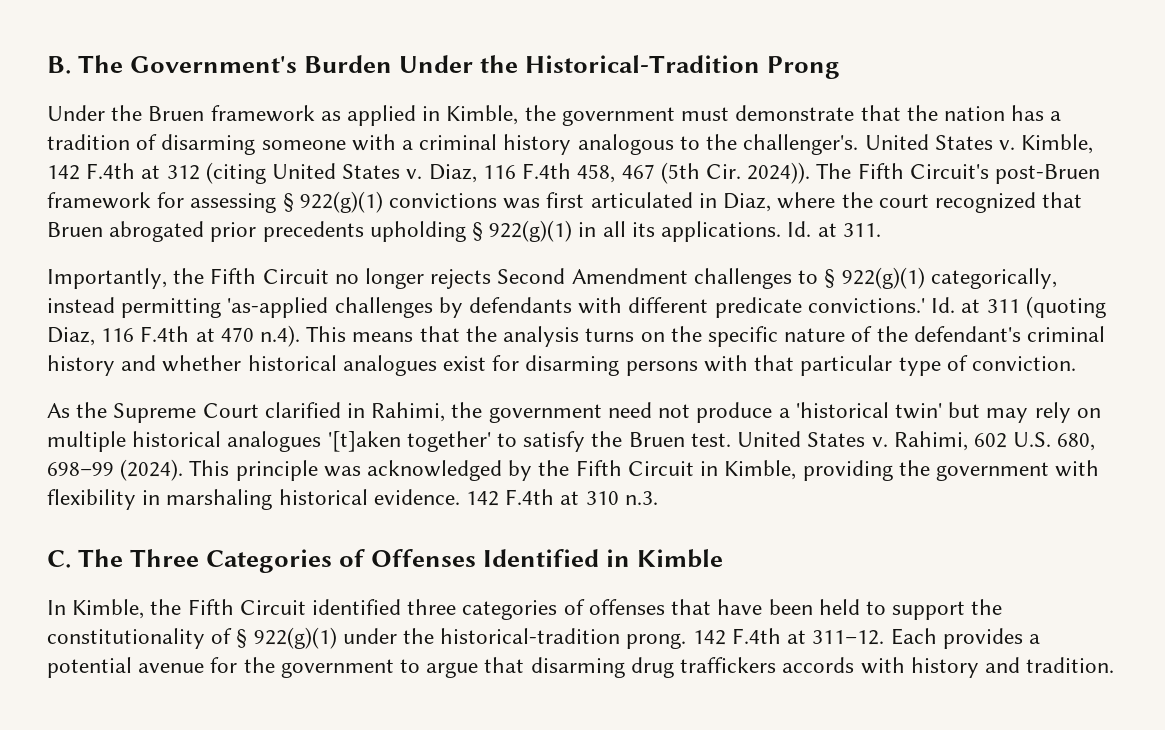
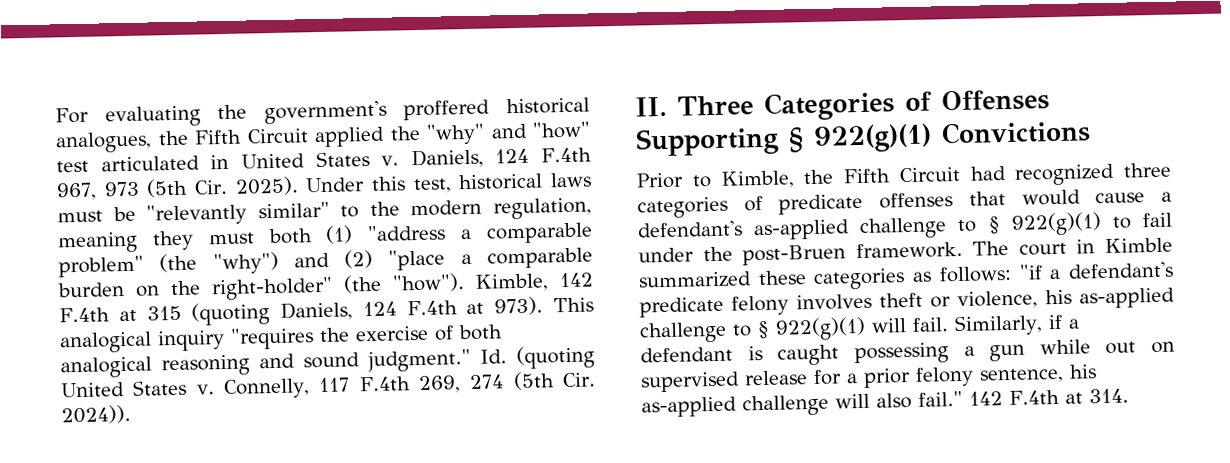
[47,55,841,79] [47,105,1062,126] [47,134,1094,155] [47,162,1100,184] [47,191,1083,213] [47,220,881,242] [47,267,1057,289] [47,296,1106,318] [47,325,1105,347] [47,355,1076,376] [47,402,1101,423] [47,431,1096,452] [47,459,1100,481] [47,489,658,510] [47,549,724,573] [47,600,66,615] B. The Government's Burden Under the Historical-Tradition Prong // Under the Bruen framework as applied in Kimble, the government must demonstrate that the nation has a tradition of disarming someone with a criminal history analogous to the challenger's. United States v. Kimble, 142 F.4th at 312 (citing United States v. Diaz, 116 F.4th 458, 467 (5th Cir. 2024)). The Fifth Circuit's post-Bruen framework for assessing § 922(g)(1) convictions was first articulated in Diaz, where the court recognized that Bruen abrogated prior precedents upholding § 922(g)(1) in all its applications. Id. at 311. // Importantly, the Fifth Circuit no longer rejects Second Amendment challenges to § 922(g)(1) categorically, instead permitting 'as-applied challenges by defendants with different predicate convictions.' Id. at 311 (quoting Diaz, 116 F.4th at 470 n.4). This means that the analysis turns on the specific nature of the defendant's criminal history and whether historical analogues exist for disarming persons with that particular type of conviction. // As the Supreme Court clarified in Rahimi, the government need not produce a 'historical twin' but may rely on multiple historical analogues '[t]aken together' to satisfy the Bruen test. United States v. Rahimi, 602 U.S. 680, 698–99 (2024). This principle was acknowledged by the Fifth Circuit in Kimble, providing the government with flexibility in marshaling historical evidence. 142 F.4th at 310 n.3. // C. The Three Categories of Offenses Identified in Kimble // In -> [55,97,590,128] [55,121,591,154] [56,147,593,173] [56,172,592,201] [57,197,592,226] [57,222,593,254] [58,247,593,278] [57,272,594,301] [59,296,594,326] [59,324,503,354] [60,345,595,379] [60,371,597,400] [61,404,131,425] [635,89,1050,121] [635,120,1091,157] [636,172,712,189] For evaluating the government's proffered historical analogues, the Fifth Circuit applied the "why" and "how" test articulated in United States v. Daniels, 124 F.4th 967, 973 (5th Cir. 2025). Under this test, historical laws must be "relevantly similar" to the modern regulation, meaning they must both (1) "address a comparable problem" (the "why") and (2) "place a comparable burden on the right-holder" (the "how"). Kimble, 142 F.4th at 315 (quoting Daniels, 124 F.4th at 973). This analogical inquiry "requires the exercise of both analogical reasoning and sound judgment." Id. (quoting United States v. Connelly, 117 F.4th 269, 274 (5th Cir. 2024)). // II. Three Categories of Offenses Supporting § 922(g)(1) Convictions // Prior to
[312,599,402,615] identified -> [969,163,1116,186] had recognized
(585, 607) none -> [778,193,864,215] predicate
[717,599,1003,620] [47,627,1040,649] [47,657,1115,678] have been held to support the constitutionality of § 922(g)(1) under the historical-tradition prong. 142 F.4th at 311–12. Each provides a potential avenue for the government to argue that disarming drug traffickers accords with history and tradition. -> [1021,189,1172,206] [637,212,1173,241] [638,237,1173,266] [638,261,1174,290] [639,287,1175,318] [639,314,1080,344] [640,339,1175,366] [640,364,1097,393] [641,388,1129,418] would cause a defendant's as-applied challenge to § 922(g)(1) to fail under the post-Bruen framework. The court in Kimble summarized these categories as follows: "if a defendant's predicate felony involves theft or violence, his as-applied challenge to § 922(g)(1) will fail. Similarly, if a defendant is caught possessing a gun while out on supervised release for a prior felony sentence, his as-applied challenge will also fail." 142 F.4th at 314.

